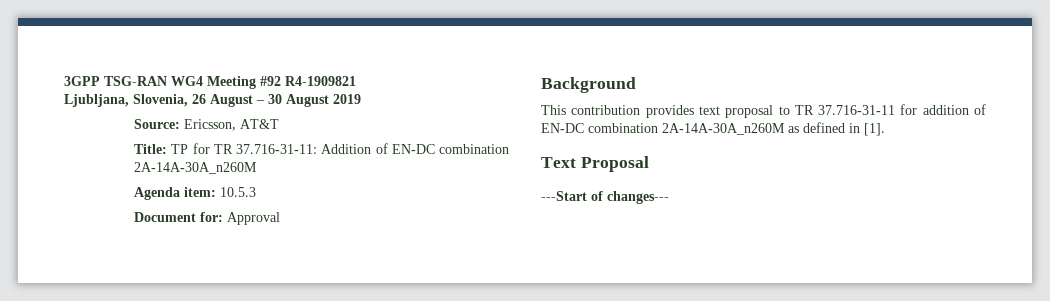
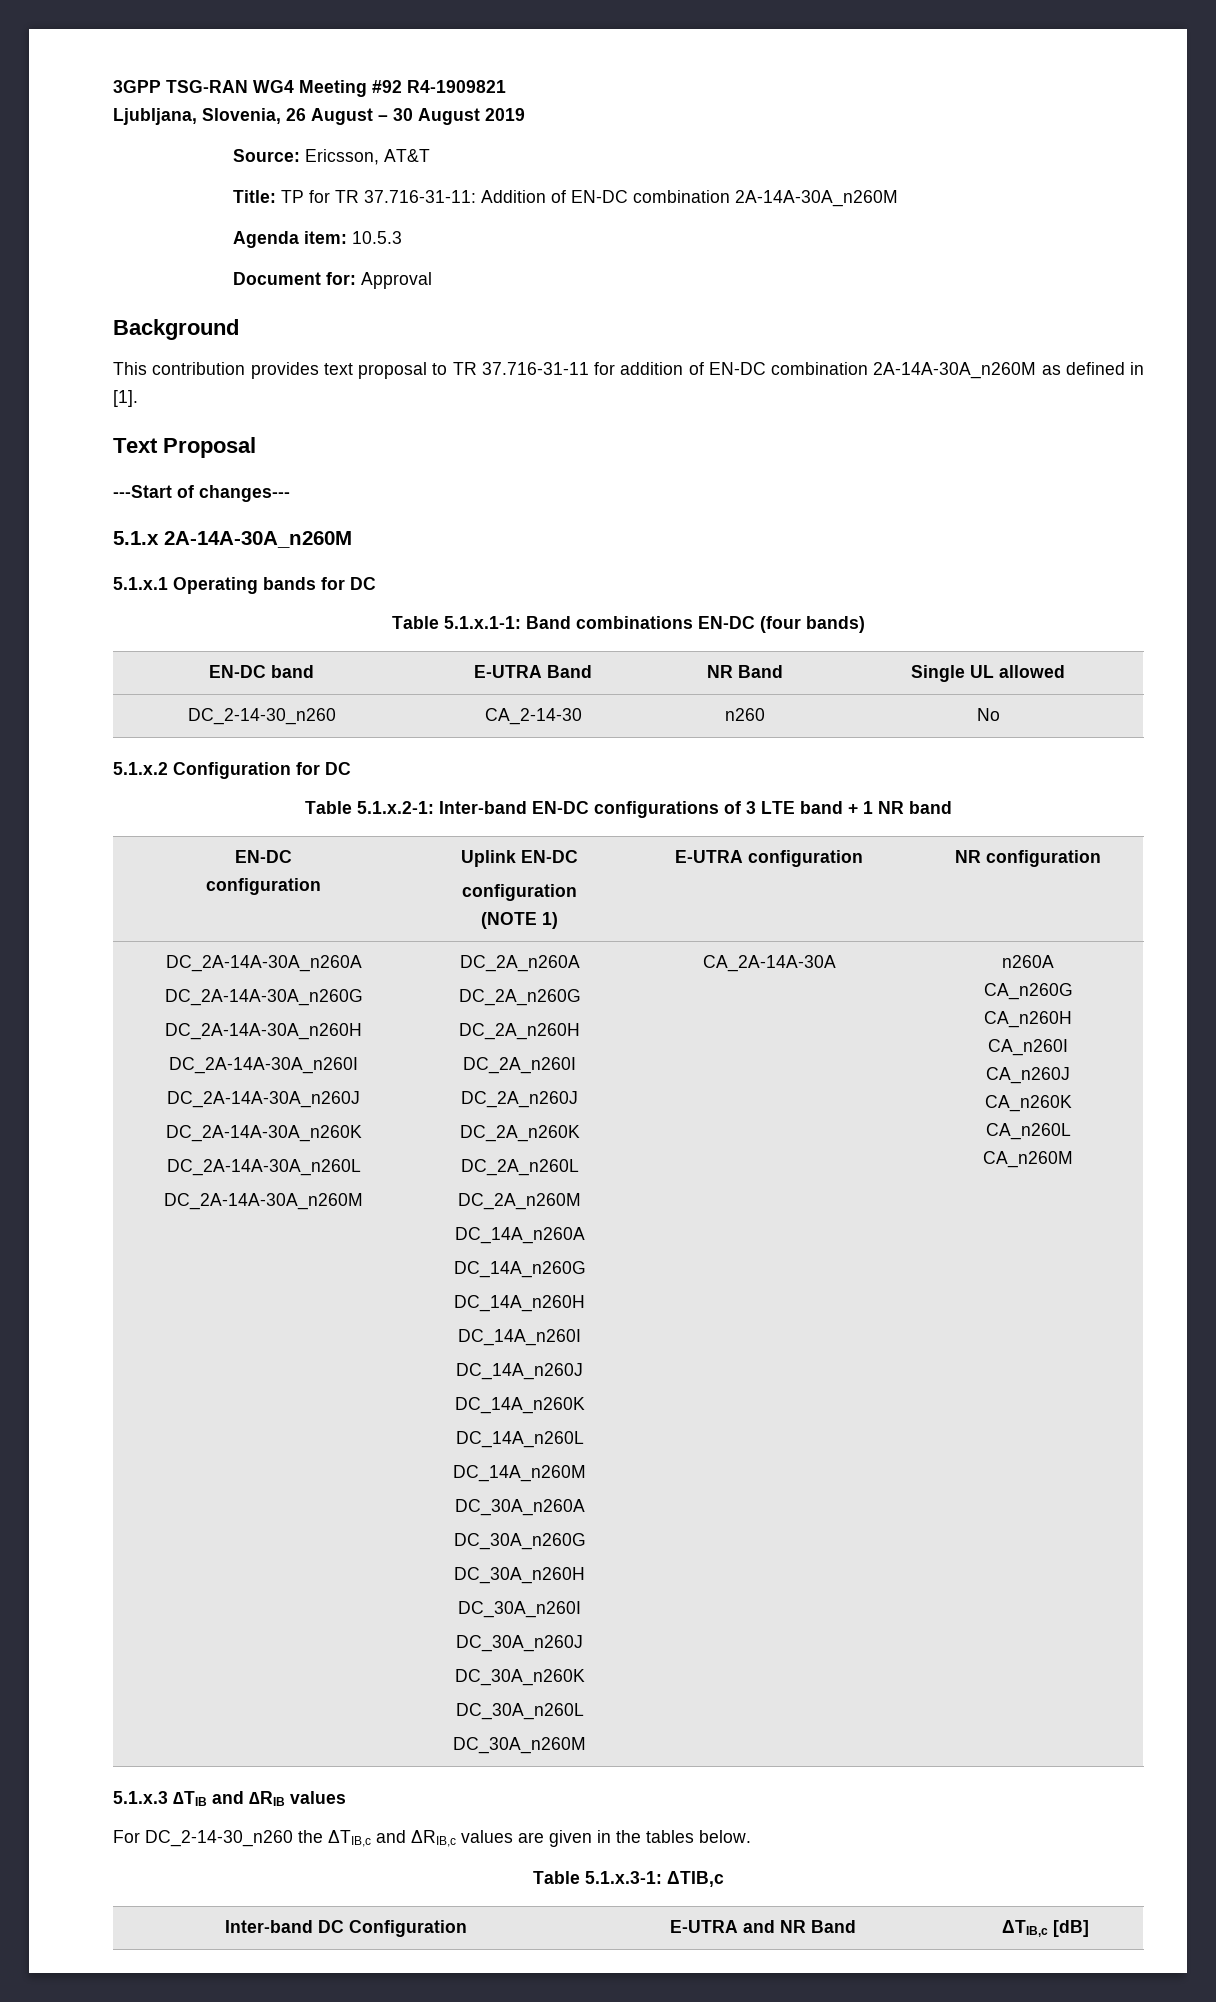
(669, 197) none -> [113,531,352,548] [113,577,376,594] [392,616,865,633] [209,665,314,678] [474,665,592,678] [706,665,783,678] [911,665,1065,682] [187,708,336,725] [484,708,582,725] [724,708,765,721] [976,708,1000,721] [113,762,351,779] [305,801,952,818] [235,850,292,863] [206,878,321,895] [461,850,578,867] [462,884,577,901] [481,912,558,929] [675,850,863,867] [955,850,1101,867] [165,955,362,972] [164,989,363,1006] [165,1023,362,1040] [169,1057,358,1074] [167,1091,360,1108] [165,1125,362,1142] [166,1159,361,1176] [164,1193,363,1210] [459,955,580,972] [458,989,581,1006] [459,1023,580,1040] [463,1057,576,1074] [461,1091,578,1108] [459,1125,580,1142] [460,1159,579,1176] [458,1193,581,1210] [454,1227,585,1244] [453,1261,586,1278] [454,1295,585,1312] [458,1329,581,1346] [456,1363,583,1380] [454,1397,585,1414] [455,1431,584,1448] [453,1465,586,1482] [454,1499,585,1516] [453,1533,586,1550] [454,1567,585,1584] [458,1601,581,1618] [456,1635,583,1652] [454,1669,585,1686] [455,1703,584,1720] [453,1737,586,1754] [702,955,836,972] [1002,955,1054,968] [983,983,1073,1000] [984,1011,1072,1028] [988,1039,1068,1056] [986,1067,1070,1084] [984,1095,1072,1112] [985,1123,1071,1140] [983,1151,1073,1168] [113,1791,346,1806] [113,1830,751,1847] [533,1871,724,1887] [224,1920,467,1937] [669,1920,856,1933] [1002,1920,1089,1937] // 5.1.x 2A-14A-30A_n260M // 5.1.x.1 Operating bands for DC // Table 5.1.x.1-1: Band combinations EN-DC (four bands) // EN-DC band | E-UTRA Band | NR Band | Single UL allowed // DC_2-14-30_n260 | CA_2-14-30 | n260 | No // 5.1.x.2 Configuration for DC // Table 5.1.x.2-1: Inter-band EN-DC configurations of 3 LTE band + 1 NR band // EN-DC // configuration | Uplink EN-DC // configuration // (NOTE 1) | E-UTRA configuration | NR configuration // DC_2A-14A-30A_n260A // DC_2A-14A-30A_n260G // DC_2A-14A-30A_n260H // DC_2A-14A-30A_n260I // DC_2A-14A-30A_n260J // DC_2A-14A-30A_n260K // DC_2A-14A-30A_n260L // DC_2A-14A-30A_n260M | DC_2A_n260A // DC_2A_n260G // DC_2A_n260H // DC_2A_n260I // DC_2A_n260J // DC_2A_n260K // DC_2A_n260L // DC_2A_n260M // DC_14A_n260A // DC_14A_n260G // DC_14A_n260H // DC_14A_n260I // DC_14A_n260J // DC_14A_n260K // DC_14A_n260L // DC_14A_n260M // DC_30A_n260A // DC_30A_n260G // DC_30A_n260H // DC_30A_n260I // DC_30A_n260J // DC_30A_n260K // DC_30A_n260L // DC_30A_n260M | CA_2A-14A-30A | n260A // CA_n260G // CA_n260H // CA_n260I // CA_n260J // CA_n260K // CA_n260L // CA_n260M // 5.1.x.3 ∆TIB and ∆RIB values // For DC_2-14-30_n260 the ΔTIB,c and ΔRIB,c values are given in the tables below. // Table 5.1.x.3-1: ΔTIB,c // Inter-band DC Configuration | E-UTRA and NR Band | ΔTIB,c [dB]

